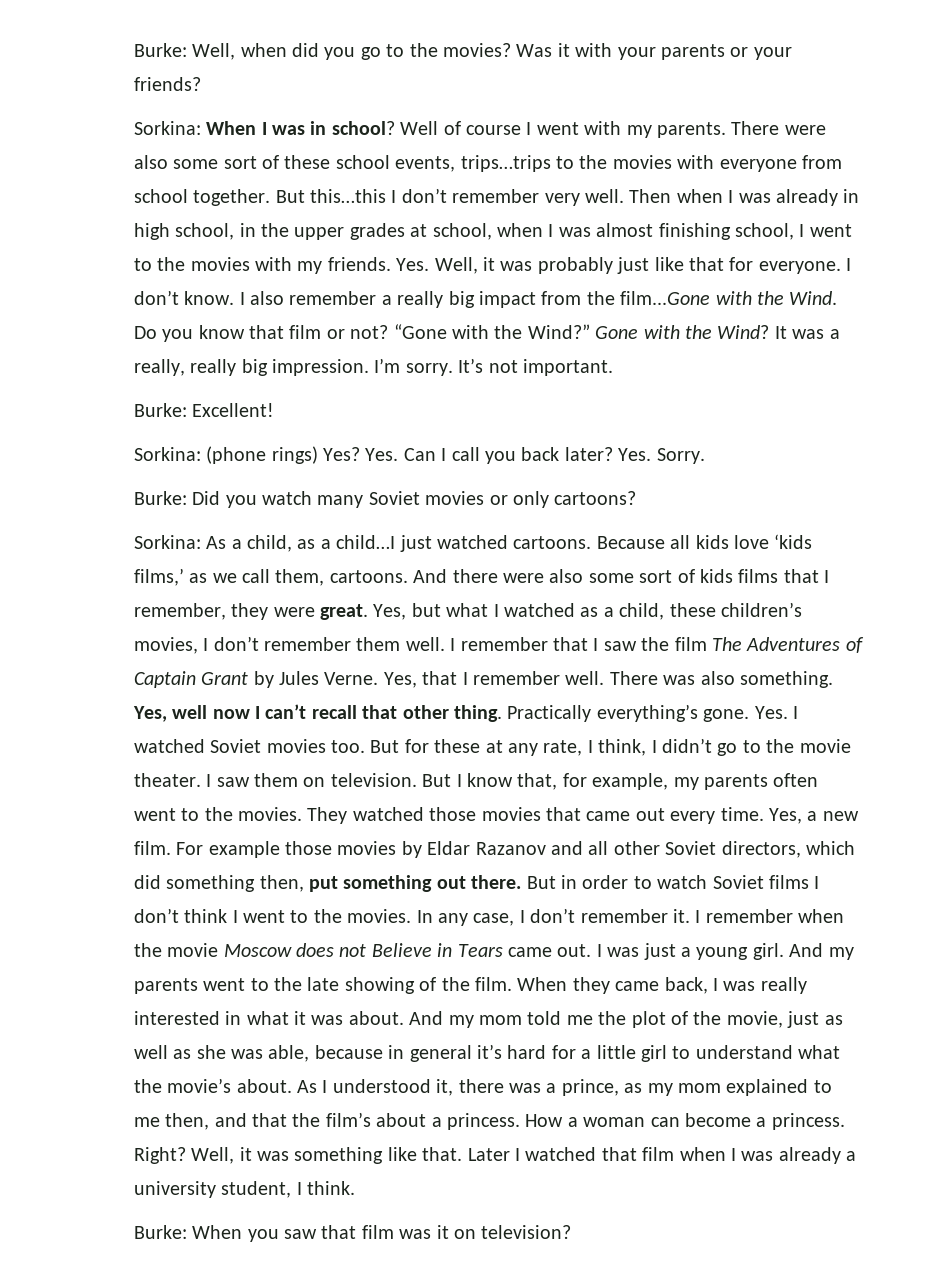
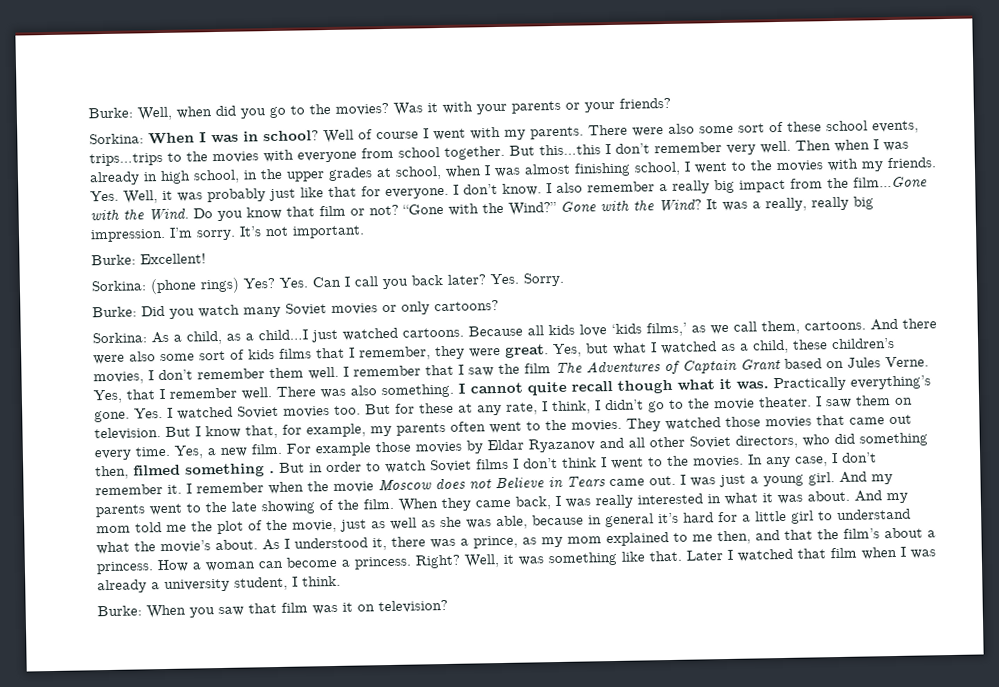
[253,671,274,688] by -> [783,358,844,369] based on
[132,704,502,722] Yes, well now I can’t recall that other thing. -> [457,378,769,396] I cannot quite recall though what it was.
[475,842,546,855] Razanov -> [527,438,595,453] Ryazanov
[805,841,855,855] which -> [801,434,830,447] who
[308,875,522,892] put something out there. -> [132,463,275,478] filmed something .

